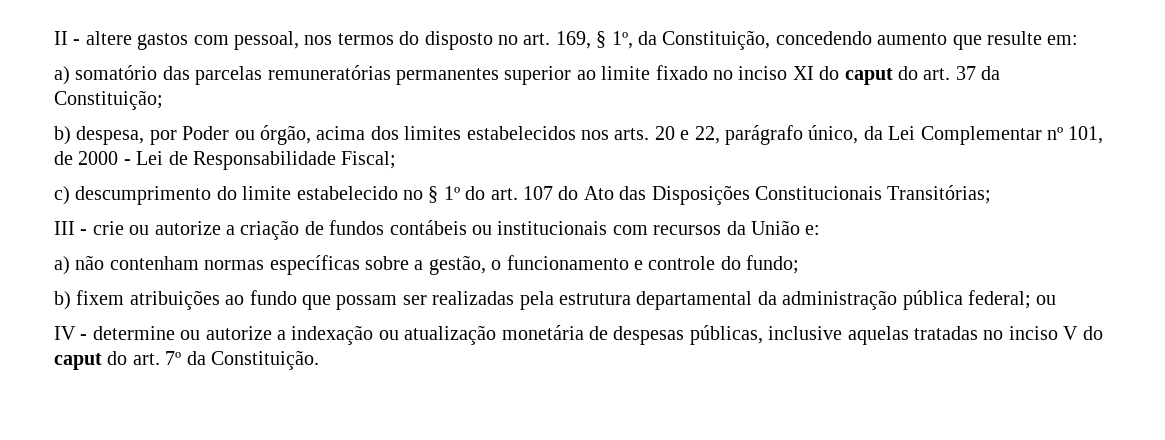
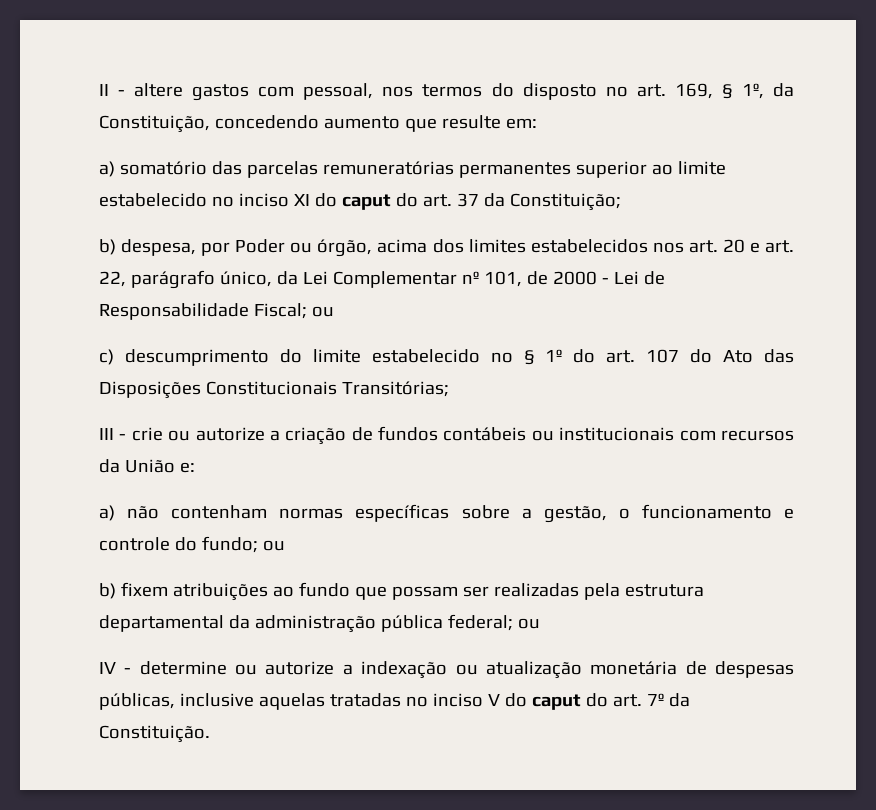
[655,65,708,80] fixado -> [99,193,207,207] estabelecido
[614,128,650,140] arts. -> [688,240,718,253] art.
(690, 135) none -> [764,240,794,253] art.
(397, 160) none -> [311,306,334,317] ou
(800, 264) none -> [262,540,285,551] ou

